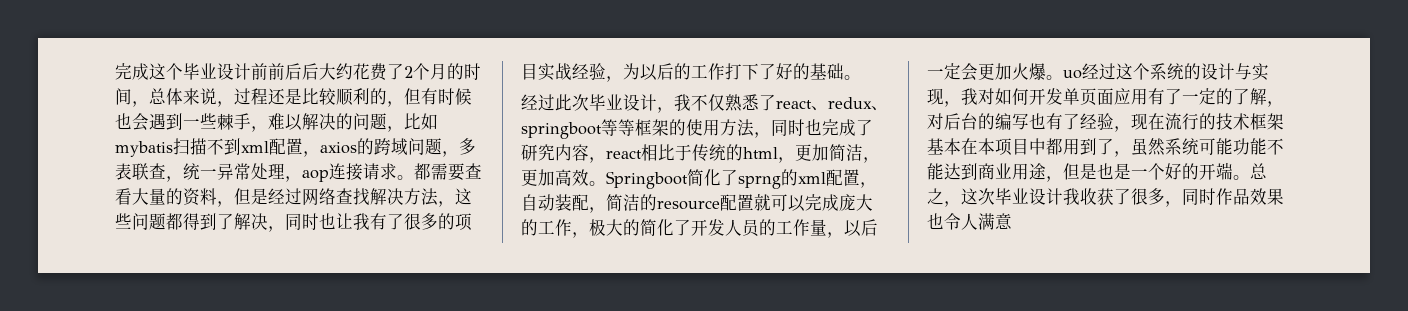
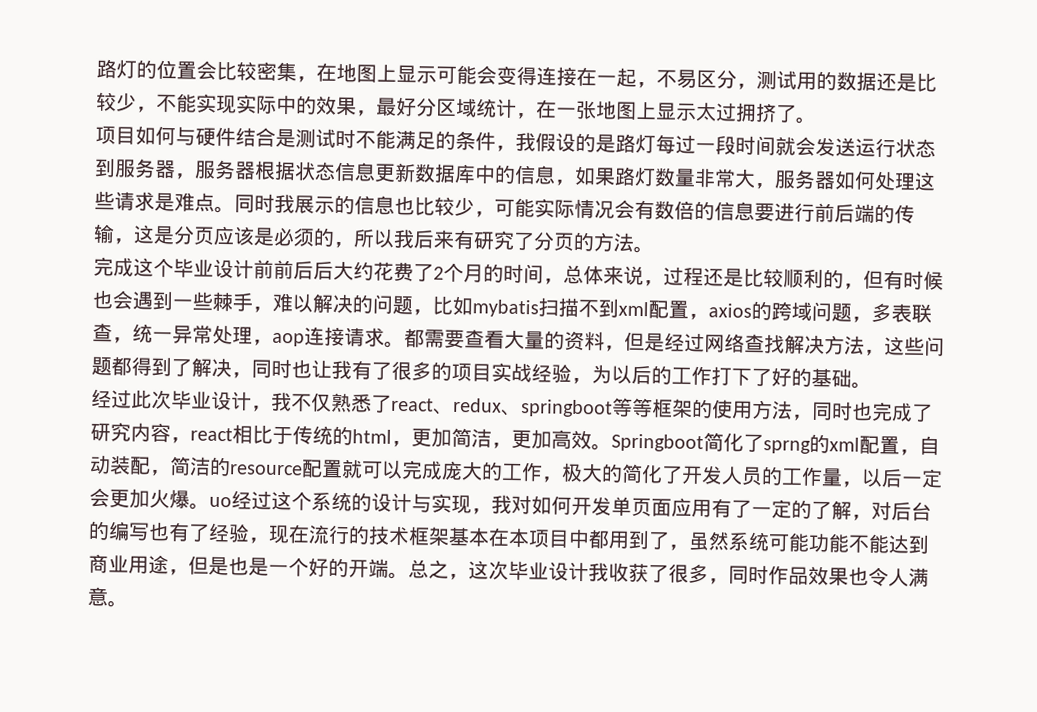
(115, 71) none -> [96,58,937,92] [96,91,817,124] [95,125,936,158] [94,157,936,191] [94,190,915,224] [93,223,654,254] 路灯的位置会比较密集，在地图上显示可能会变得连接在一起，不易区分，测试用的数据还是比较少，不能实现实际中的效果，最好分区域统计，在一张地图上显示太过拥挤了。 // 项目如何与硬件结合是测试时不能满足的条件，我假设的是路灯每过一段时间就会发送运行状态到服务器，服务器根据状态信息更新数据库中的信息，如果路灯数量非常大，服务器如何处理这些请求是难点。同时我展示的信息也比较少，可能实际情况会有数倍的信息要进行前后端的传输，这是分页应该是必须的，所以我后来有研究了分页的方法。 //
(1012, 221) none -> [107,600,128,608] 。

